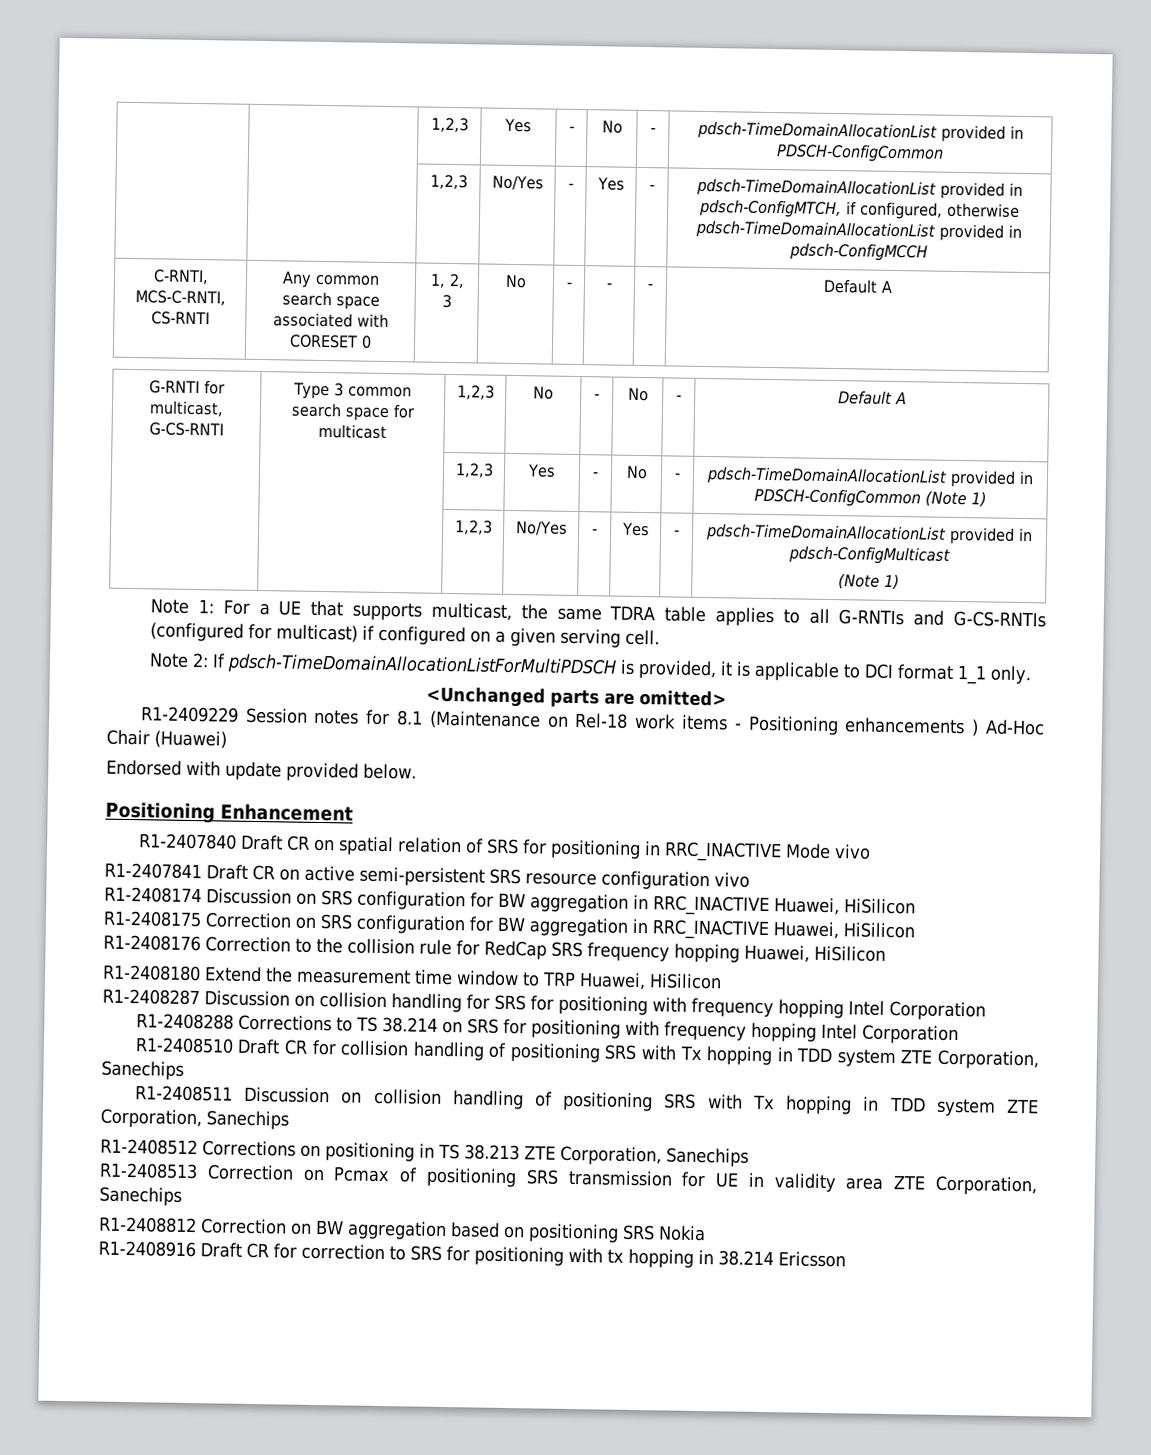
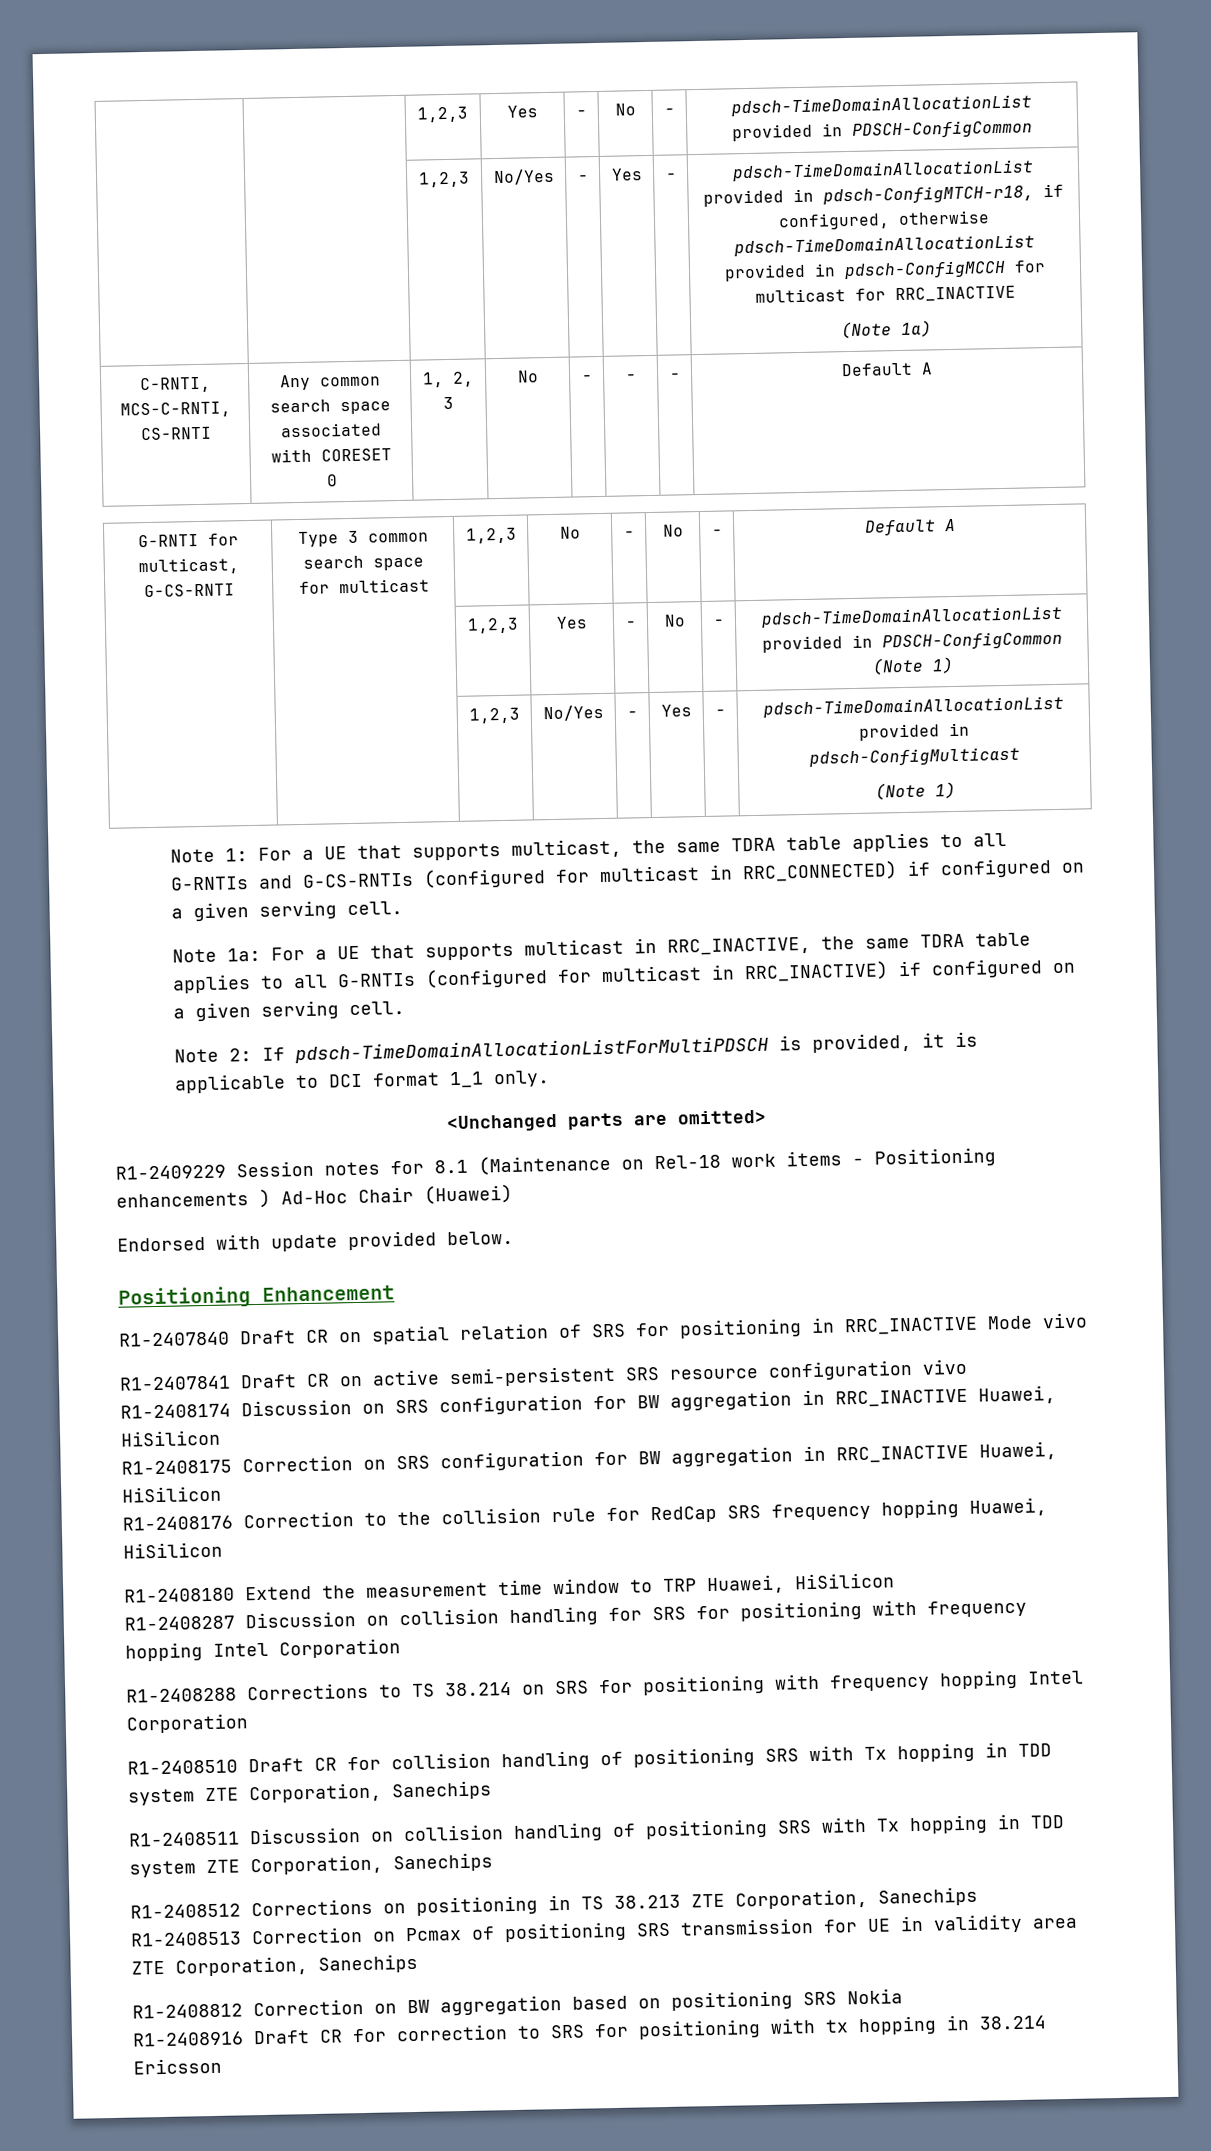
[698,198,842,219] pdsch-ConfigMTCH, -> [822,184,1034,205] pdsch-ConfigMTCH-r18,
(928, 252) none -> [1013,260,1046,273] [754,285,1016,303] [840,320,932,339] for multicast for RRC_INACTIVE // (Note 1a)
[276,624,359,643] multicast) -> [599,858,1086,883] [171,900,404,922] [172,932,1032,963] [172,960,890,994] multicast in RRC_CONNECTED) if configured on a given serving cell. // Note 1a: For a UE that supports multicast in RRC_INACTIVE, the same TDRA table applies to all G-RNTIs (configured for multicast in RRC_INACTIVE)

